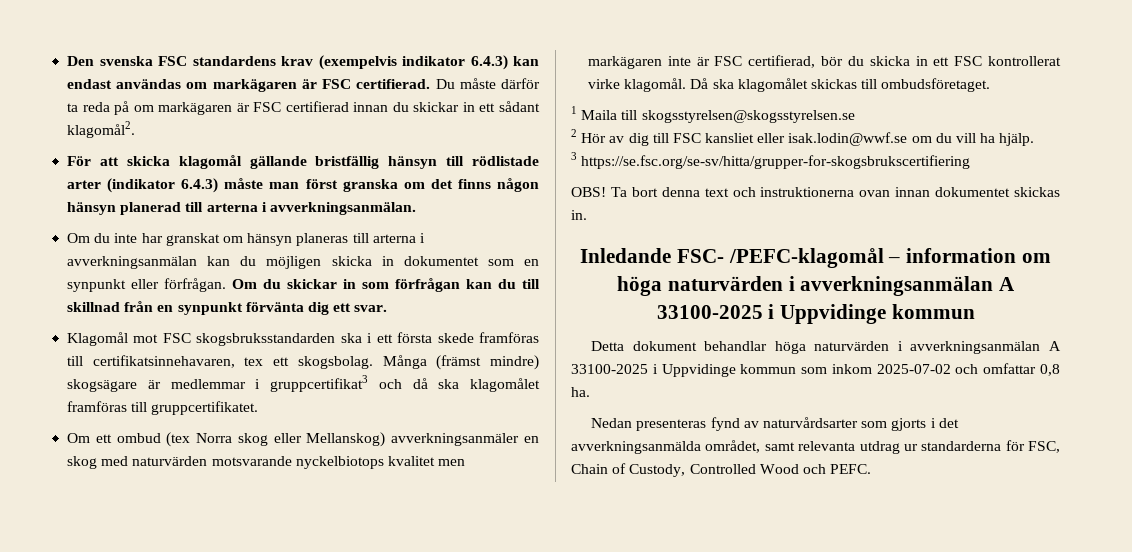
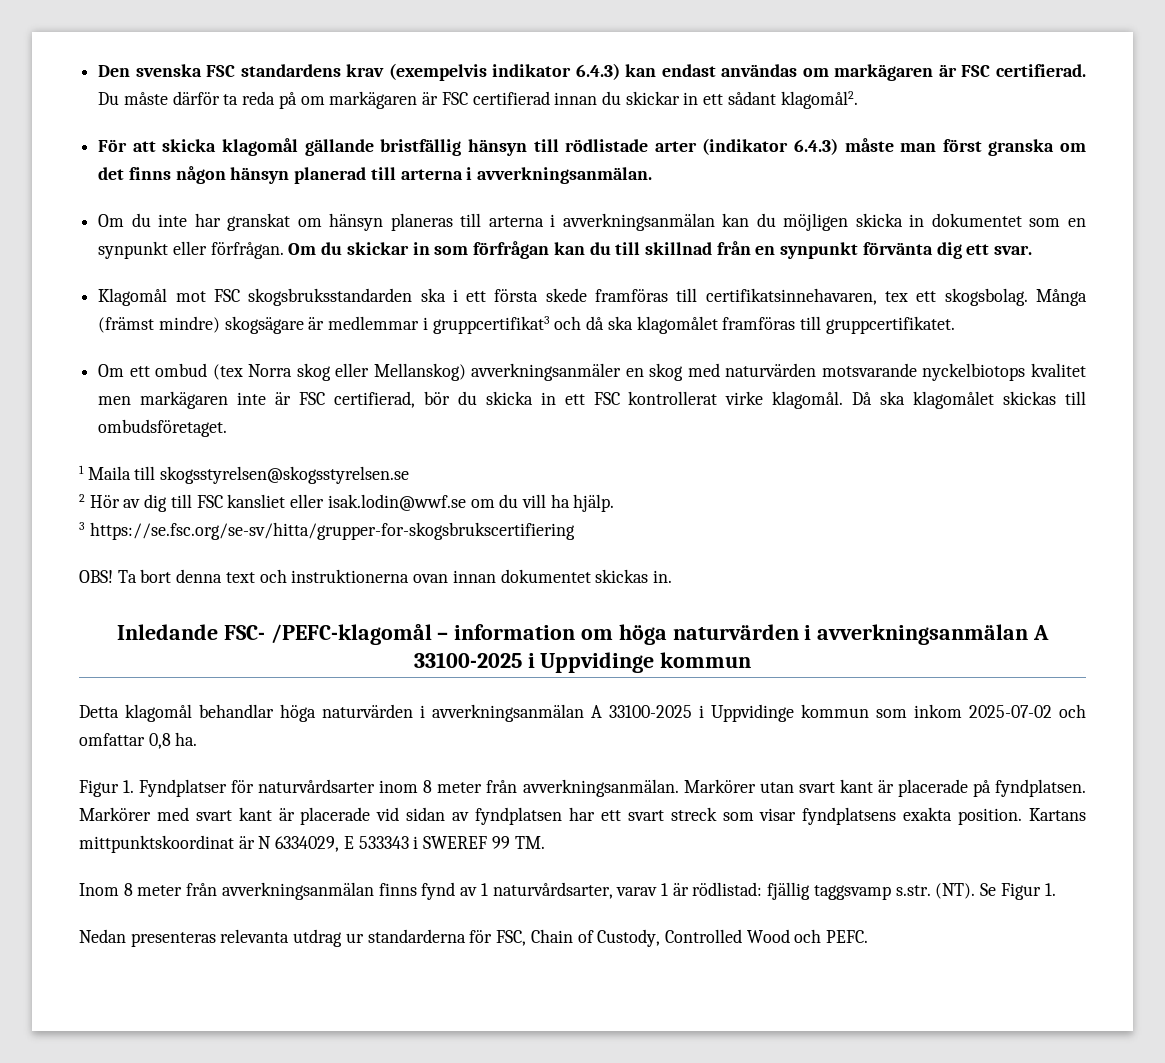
[632,341,697,351] dokument -> [125,704,192,722] klagomål
[591,417,959,431] [571,440,795,454] Nedan presenteras fynd av naturvårdsarter som gjorts i det avverkningsanmälda området, samt -> [79,779,1087,797] [79,807,1087,825] [79,835,545,853] [79,882,1056,900] [79,929,216,947] Figur 1. Fyndplatser för naturvårdsarter inom 8 meter från avverkningsanmälan. Markörer utan svart kant är placerade på fyndplatsen. Markörer med svart kant är placerade vid sidan av fyndplatsen har ett svart streck som visar fyndplatsens exakta position. Kartans mittpunktskoordinat är N 6334029, E 533343 i SWEREF 99 TM. // Inom 8 meter från avverkningsanmälan finns fynd av 1 naturvårdsarter, varav 1 är rödlistad: fjällig taggsvamp s.str. (NT). Se Figur 1. // Nedan presenteras

